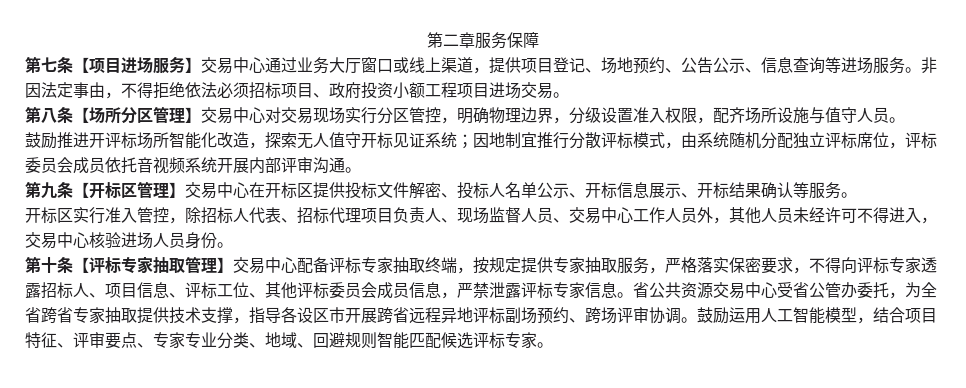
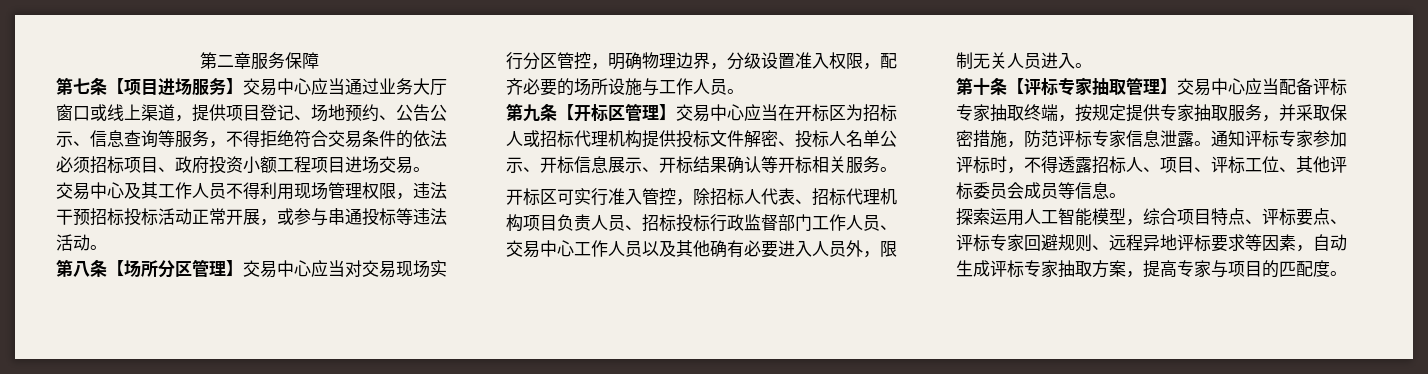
(265, 65) none -> [311,78,345,95] 应当
[841,57,937,74] [25,82,185,99] 进场服务。非因法定事由，不得拒绝 -> [175,130,413,148] 服务，不得拒绝符合交易条件的
(569, 95) none -> [56,182,447,200] [56,208,447,226] [56,234,107,251] // 交易中心及其工作人员不得利用现场管理权限，违法干预招标投标活动正常开展，或参与串通投标等违法活动。
(265, 115) none -> [311,260,345,277] 应当
(745, 115) none -> [523,78,574,96] 必要的
[825,107,857,123] 值守 -> [659,78,693,95] 工作
[25,132,937,149] [25,157,361,174] // 鼓励推进开评标场所智能化改造，探索无人值守开标见证系统；因地制宜推行分散评标模式，由系统随机分配独立评标席位，评标委员会成员依托音视频系统开展内部评审沟通。 -> (744, 91) none
(249, 190) none -> [744,104,778,121] 应当
(313, 190) none -> [846,104,897,122] [506,130,642,148] 为招标人或招标代理机构
(809, 190) none -> [778,156,846,174] 开标相关
(73, 215) none -> [557,189,574,205] 可
(361, 215) none -> [880,188,897,205] [506,214,523,232] 机构
[441,207,521,224] 、现场监督 -> [608,214,846,232] 员、招标投标行政监督部门工作
[697,207,937,224] [25,232,217,249] 外，其他人员未经许可不得进入，交易中心核验进场人员身份 -> [642,240,897,258] [956,52,1075,69] 以及其他确有必要进入人员外，限制无关人员进入
(297, 265) none -> [1245,78,1279,95] 应当
[665,257,921,274] 严格落实保密要求，不得向评标专家 -> [1279,104,1347,121] [956,130,1347,148] [956,156,1058,174] 并采取保密措施，防范评标专家信息泄露。通知评标专家参加评标时，不得
[137,282,169,298] 信息 -> (1194, 165) none
[409,282,937,299] [25,307,729,324] 信息，严禁泄露评标专家信息。省公共资源交易中心受省公管办委托，为全省跨省专家抽取提供技术支撑，指导各设区市开展跨省远程异地评标副场预约、跨场评审协调。鼓励 -> [1058,182,1126,199] [956,208,990,226] 等信息。 // 探索
[873,307,889,323] 结 -> [1143,208,1160,226] 综
[41,332,537,349] 征、评审要点、专家专业分类、地域、回避规则智能匹配候选评标专家 -> [1228,208,1347,226] [956,234,1347,252] [956,260,1330,278] 点、评标要点、评标专家回避规则、远程异地评标要求等因素，自动生成评标专家抽取方案，提高专家与项目的匹配度

